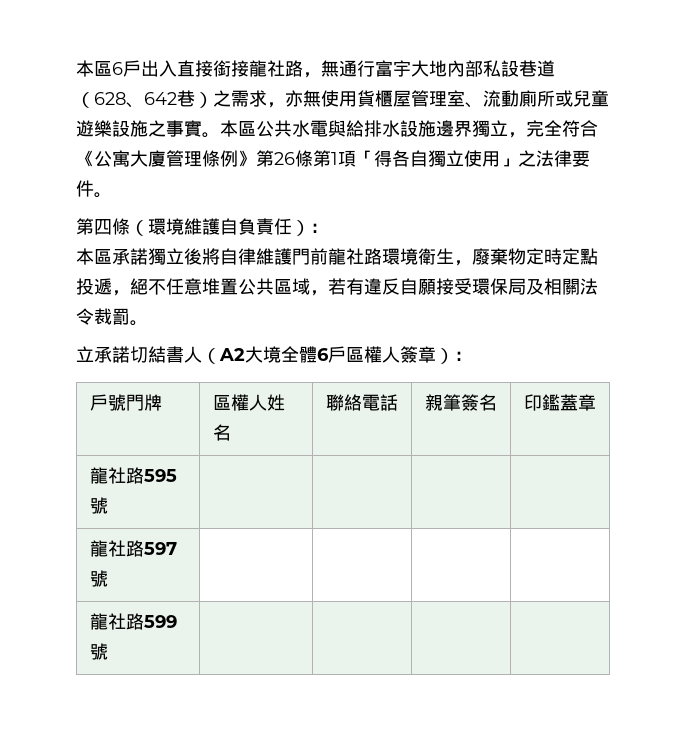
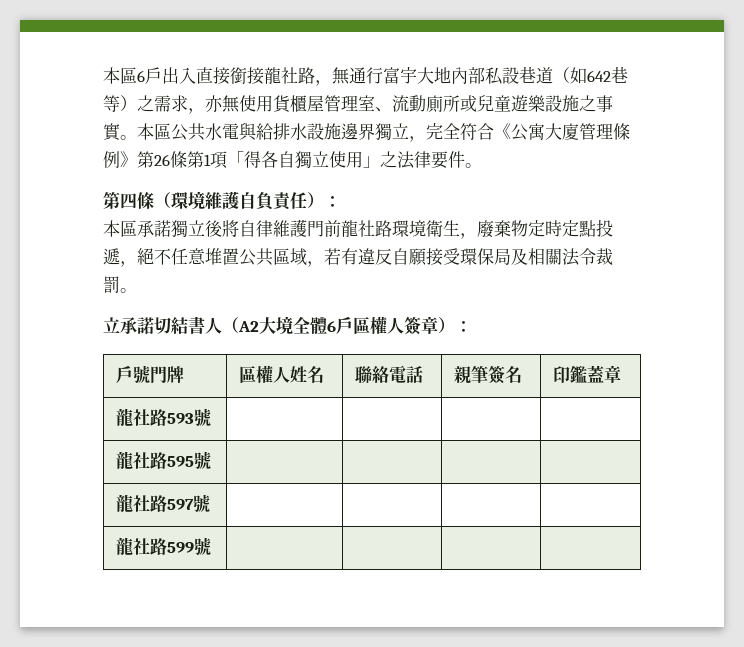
[94,90,195,108] 628、642巷 -> [570,67,628,84] [103,95,120,112] 如642巷等
(596, 402) none -> [115,408,211,426] // 龍社路593號 | | | |

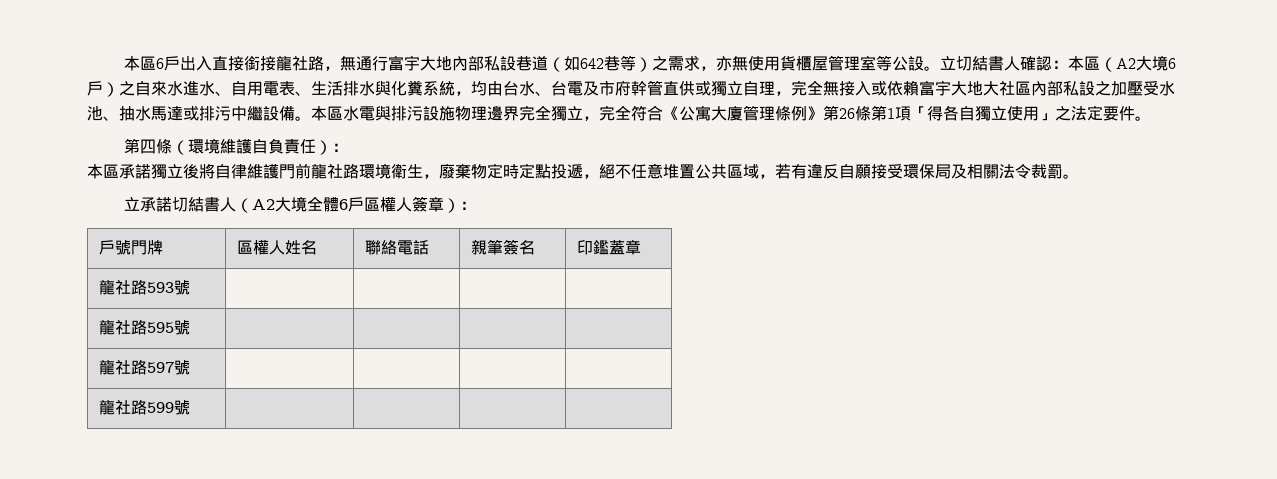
[375,95,613,113] [103,123,375,141] 、流動廁所或兒童遊樂設施之事實。本區公共水電與給排水設施邊界 -> [876,55,1177,72] [87,80,1175,97] [87,105,551,121] 等公設。立切結書人確認：本區（A2大境6戶）之自來水進水、自用電表、生活排水與化糞系統，均由台水、台電及市府幹管直供或獨立自理，完全無接入或依賴富宇大地大社區內部私設之加壓受水池、抽水馬達或排污中繼設備。本區水電與排污設施物理邊界完全
[414,151,431,168] 律 -> [1087,105,1103,121] 定

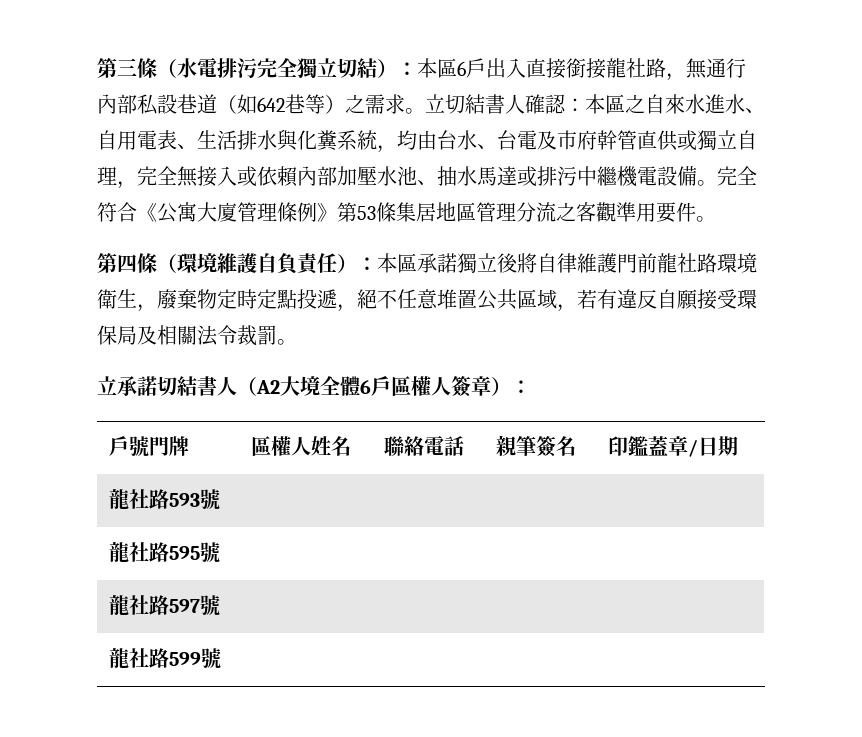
(124, 63) none -> [97,58,417,78] 第三條（水電排污完全獨立切結）：
[388,55,453,71] 富宇大地 -> (746, 68) none
[700,55,925,71] ，亦無使用貨櫃屋管理室等公設 -> (405, 104) none
[1100,55,1177,72] [87,81,119,97] （A2大境6戶） -> (625, 104) none
[919,80,1159,96] 富宇大地大社區內部私設之加壓受 -> [297,166,377,186] 內部加壓
[263,105,599,121] 設備。本區水電與排污設施物理邊界完全獨立， -> [617,166,717,187] 機電設備。
[839,105,1103,121] 26條第1項「得各自獨立使用」之法定 -> [357,202,656,222] 53條集居地區管理分流之客觀準用
(349, 147) // -> (377, 264) none
(642, 247) none -> [687,436,738,457] /日期

